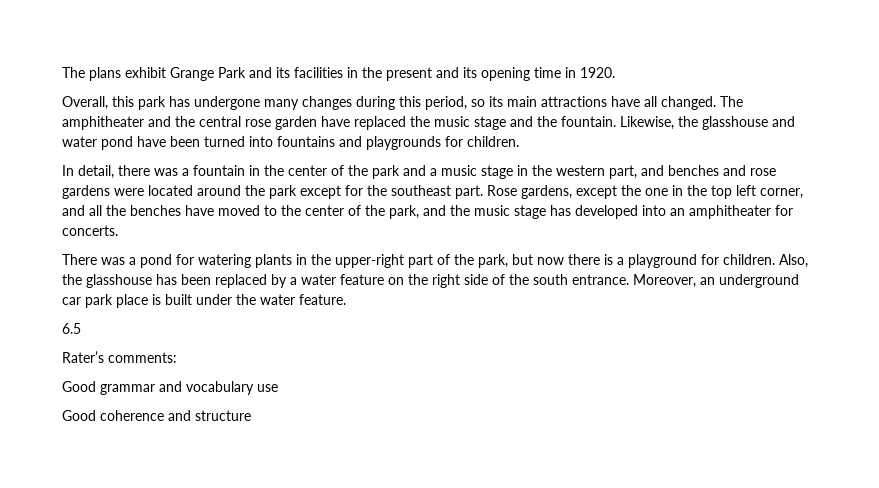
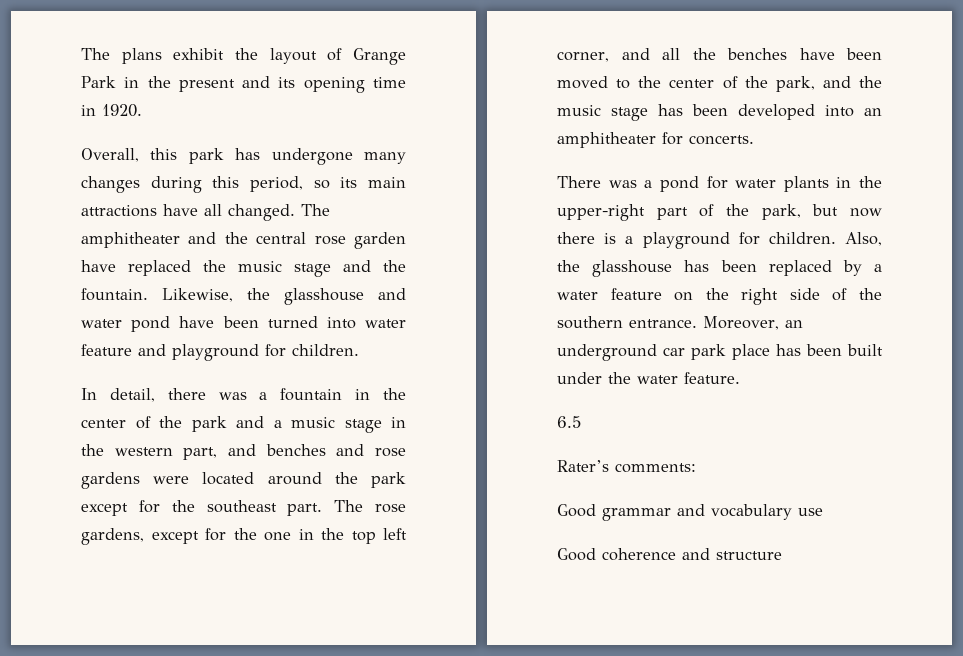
[170,67,343,81] Grange Park and its facilities -> [235,48,406,65] [81,76,116,88] the layout of Grange Park
[277,136,441,150] fountains and playgrounds -> [364,319,406,328] [81,344,259,361] water feature and playground
[487,185,517,196] Rose -> [334,500,406,513] The rose
(617, 192) none -> [205,528,226,541] for
(214, 210) none -> [846,48,882,60] been
(571, 210) none -> [692,104,728,116] been
[198,254,251,268] watering -> [735,179,777,188] water
[533,274,568,285] south -> [557,316,623,329] southern
[152,294,161,305] is -> [776,344,842,356] has been

